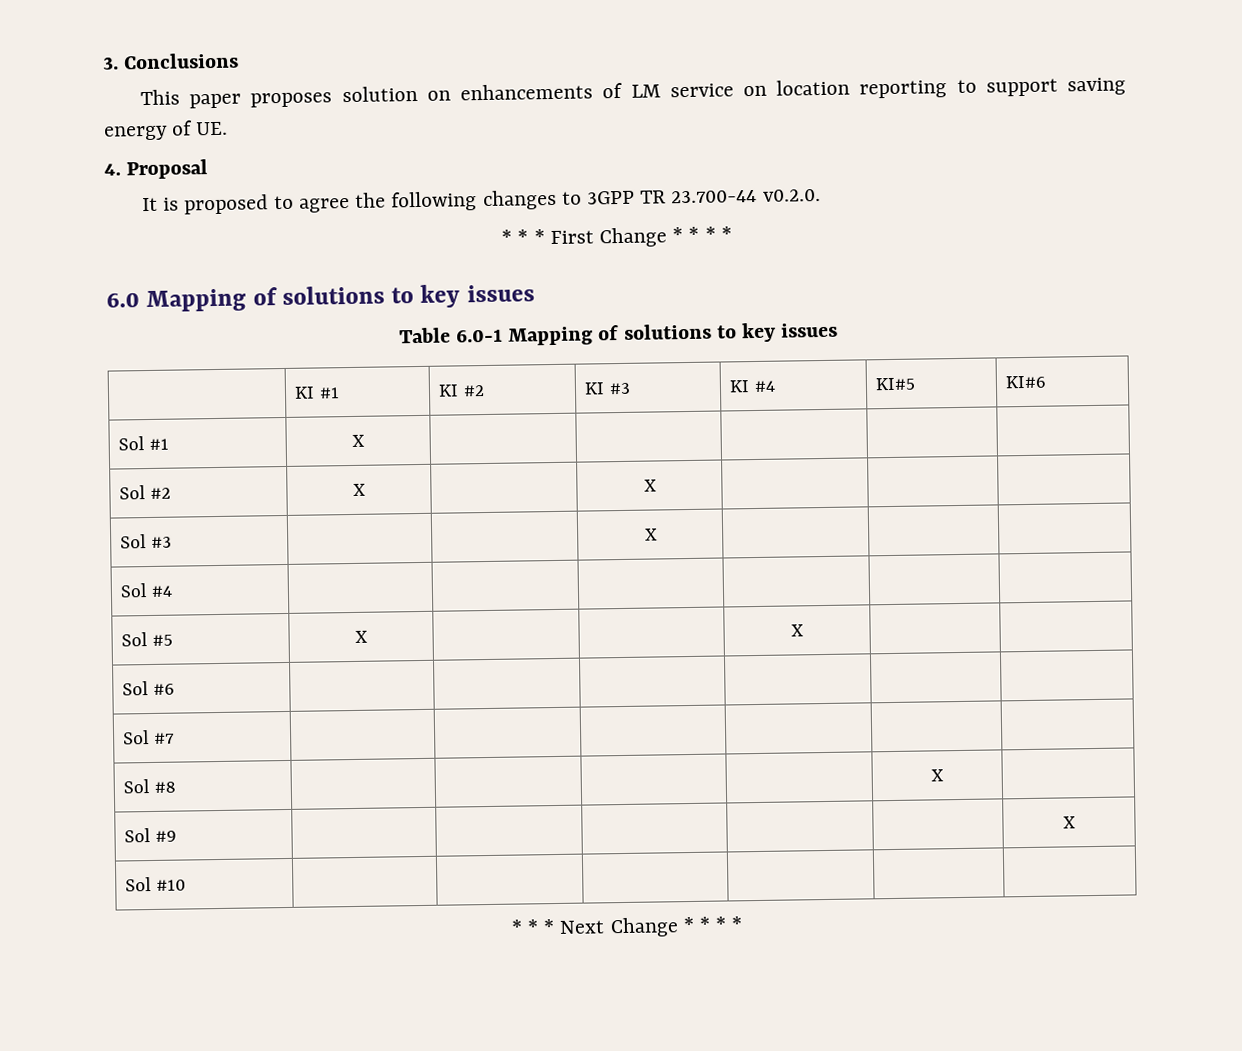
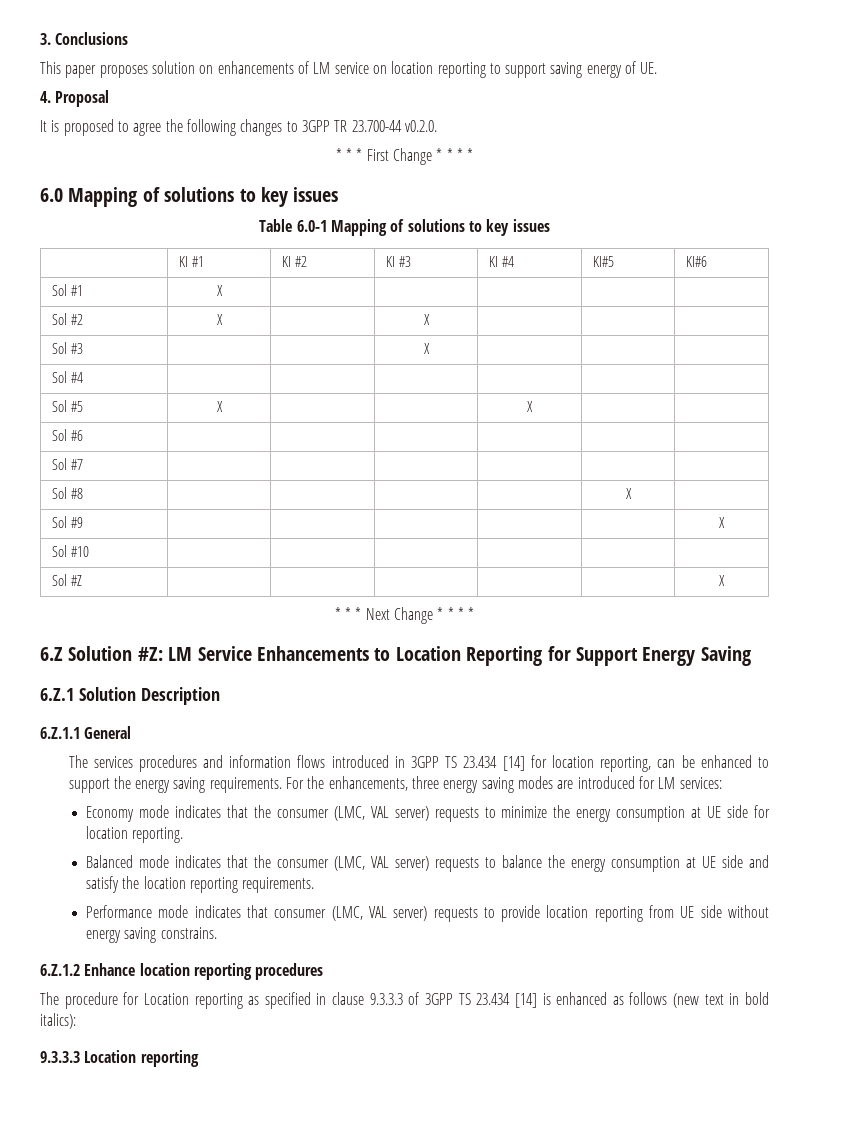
(186, 885) none -> [52,574,83,586] [719,575,725,586] // Sol #Z | | | | | | X
(744, 924) none -> [40,646,751,666] [40,687,220,705] [40,726,132,739] [68,755,769,772] [68,776,722,793] [86,805,770,822] [86,826,184,843] [86,855,769,872] [86,876,315,893] [86,905,769,922] [86,927,217,943] [40,963,324,980] [40,992,769,1009] [40,1013,76,1029] [40,1050,199,1067] // 6.Z Solution #Z: LM Service Enhancements to Location Reporting for Support Energy Saving // 6.Z.1 Solution Description // 6.Z.1.1 General // The services procedures and information flows introduced in 3GPP TS 23.434 [14] for location reporting, can be enhanced to support the energy saving requirements. For the enhancements, three energy saving modes are introduced for LM services: // Economy mode indicates that the consumer (LMC, VAL server) requests to minimize the energy consumption at UE side for location reporting. // Balanced mode indicates that the consumer (LMC, VAL server) requests to balance the energy consumption at UE side and satisfy the location reporting requirements. // Performance mode indicates that consumer (LMC, VAL server) requests to provide location reporting from UE side without energy saving constrains. // 6.Z.1.2 Enhance location reporting procedures // The procedure for Location reporting as specified in clause 9.3.3.3 of 3GPP TS 23.434 [14] is enhanced as follows (new text in bold italics): // 9.3.3.3 Location reporting

